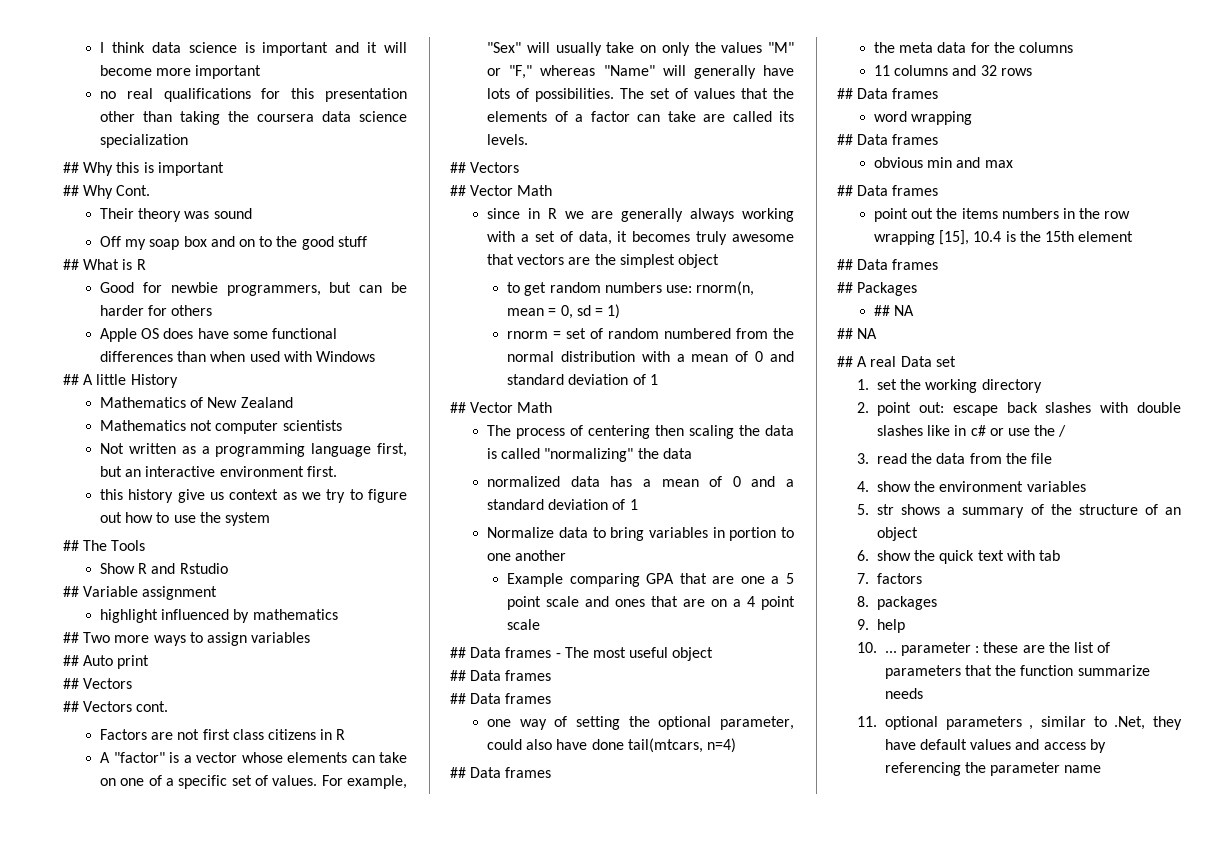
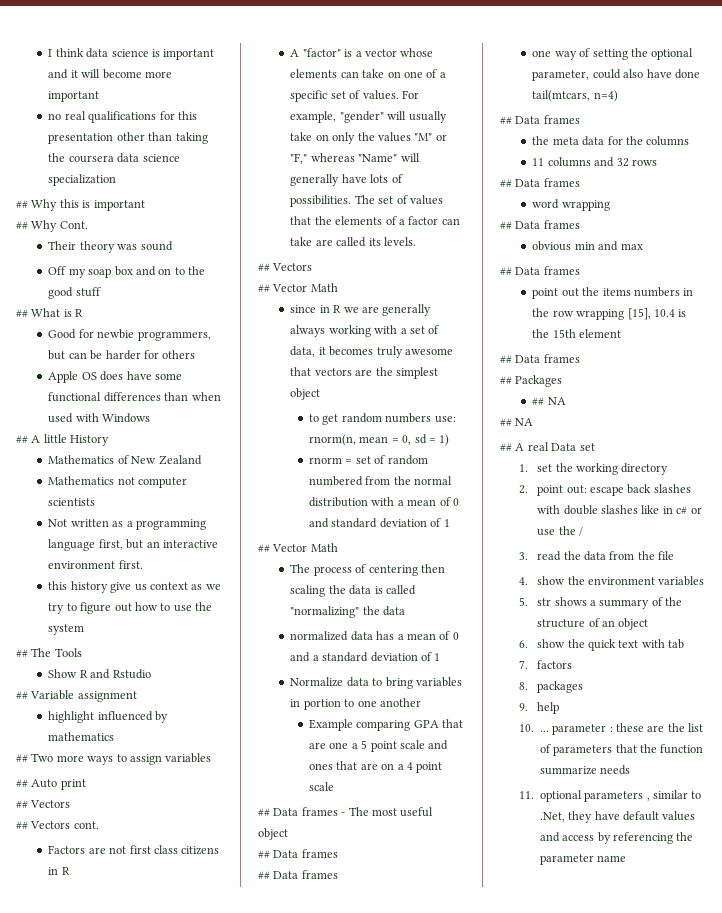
[487,42,522,53] "Sex" -> [339,111,384,123] "gender"

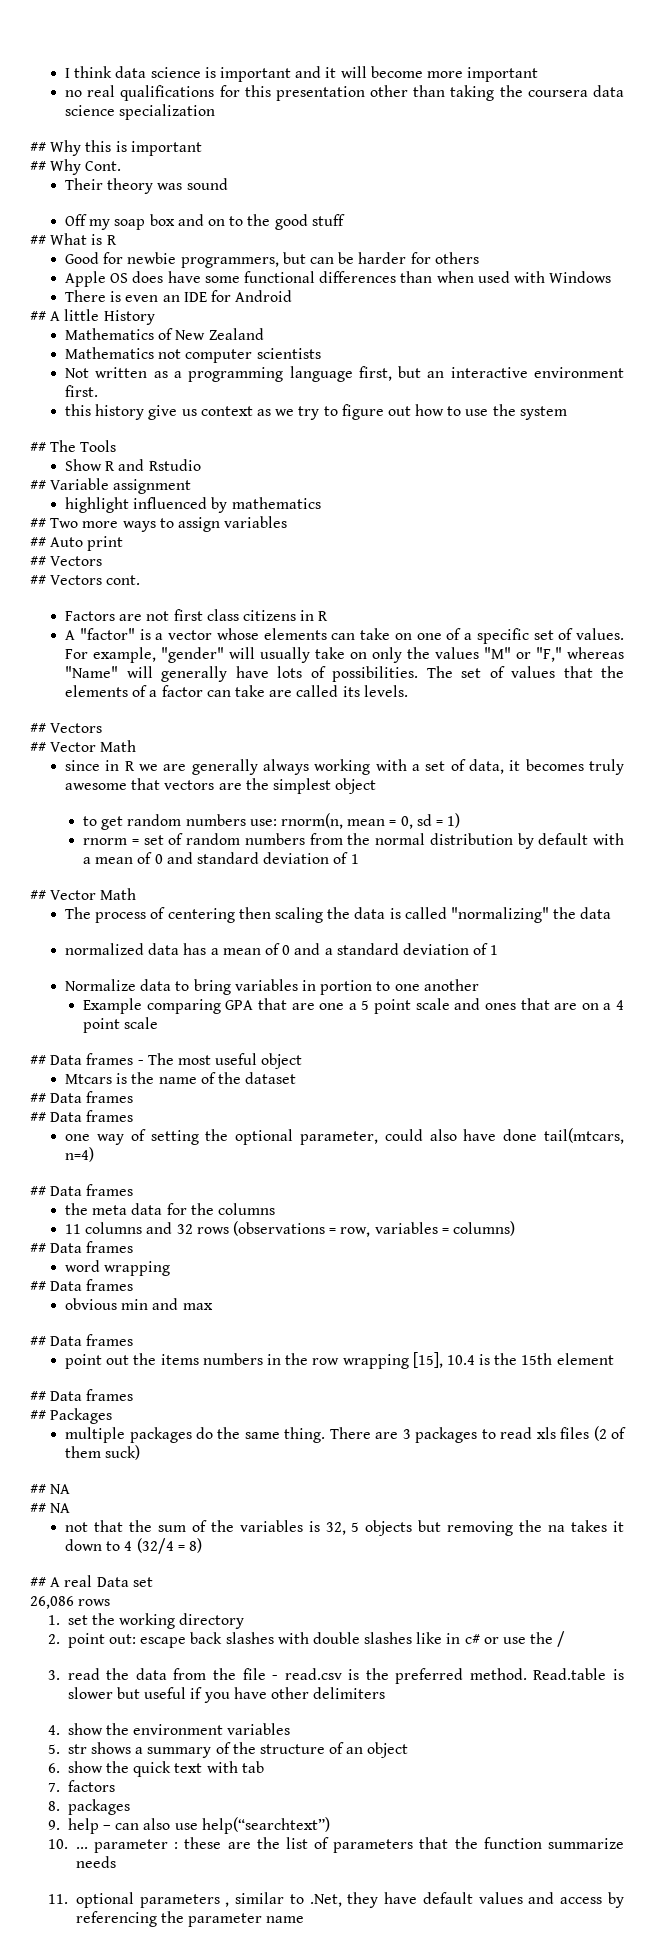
(151, 418) none -> [65,290,293,302] // There is even an IDE for Android
[309,476,364,486] numbered -> [244,833,305,845] numbers
(369, 502) none -> [517,833,589,849] by default
(288, 834) none -> [65,1072,297,1084] // Mtcars is the name of the dataset
(657, 162) none -> [233,1221,515,1237] (observations = row, variables = columns)
[532,397,566,405] [500,418,534,426] ## NA // ## NA -> [65,1426,627,1443] [65,1445,141,1460] [30,1484,71,1494] [30,1503,71,1513] [65,1520,624,1536] [65,1538,203,1554] multiple packages do the same thing. There are 3 packages to read xls files (2 of them suck) // ## NA // ## NA // not that the sum of the variables is 32, 5 objects but removing the na takes it down to 4 (32/4 = 8)
(595, 447) none -> [30,1596,111,1609] // 26,086 rows
(675, 555) none -> [272,1668,625,1684] [67,1687,386,1703] - read.csv is the preferred method. Read.table is slower but useful if you have other delimiters
(560, 708) none -> [102,1817,330,1834] – can also use help(“searchtext”)

